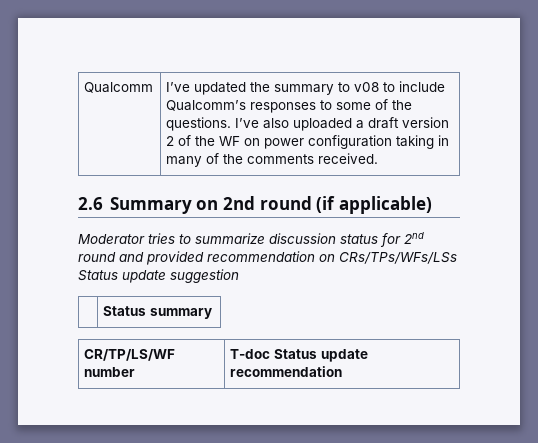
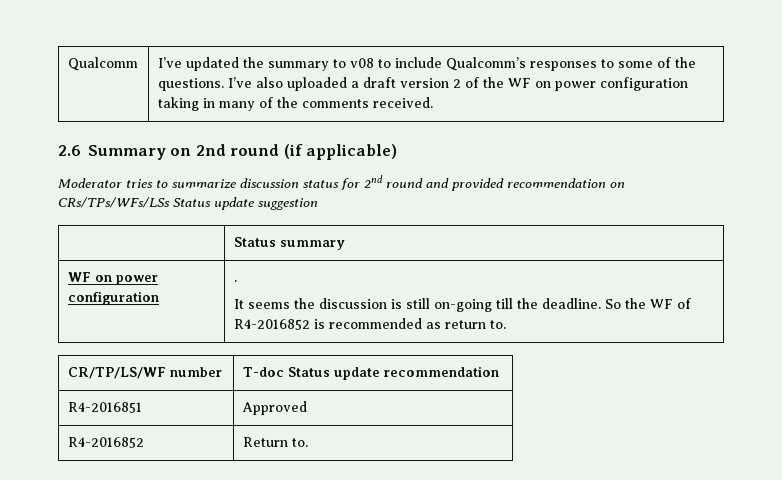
(213, 313) none -> [67,272,158,285] [67,291,159,305] [233,280,237,282] [233,298,691,312] [233,318,506,330] // WF on power configuration | . // It seems the discussion is still on-going till the deadline. So the WF of R4-2016852 is recommended as return to.
(343, 371) none -> [67,402,142,413] [241,401,307,415] [67,437,144,448] [242,437,308,447] // R4-2016851 | Approved // R4-2016852 | Return to.

